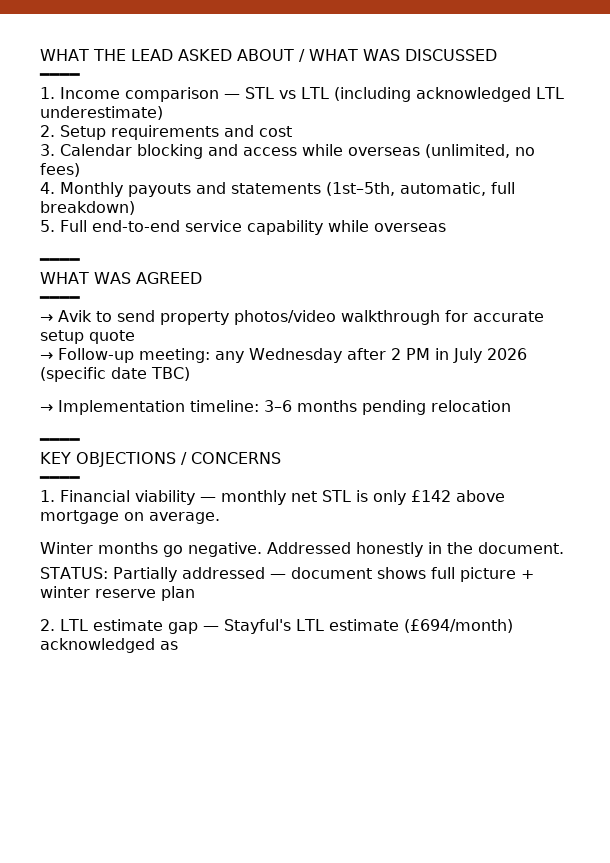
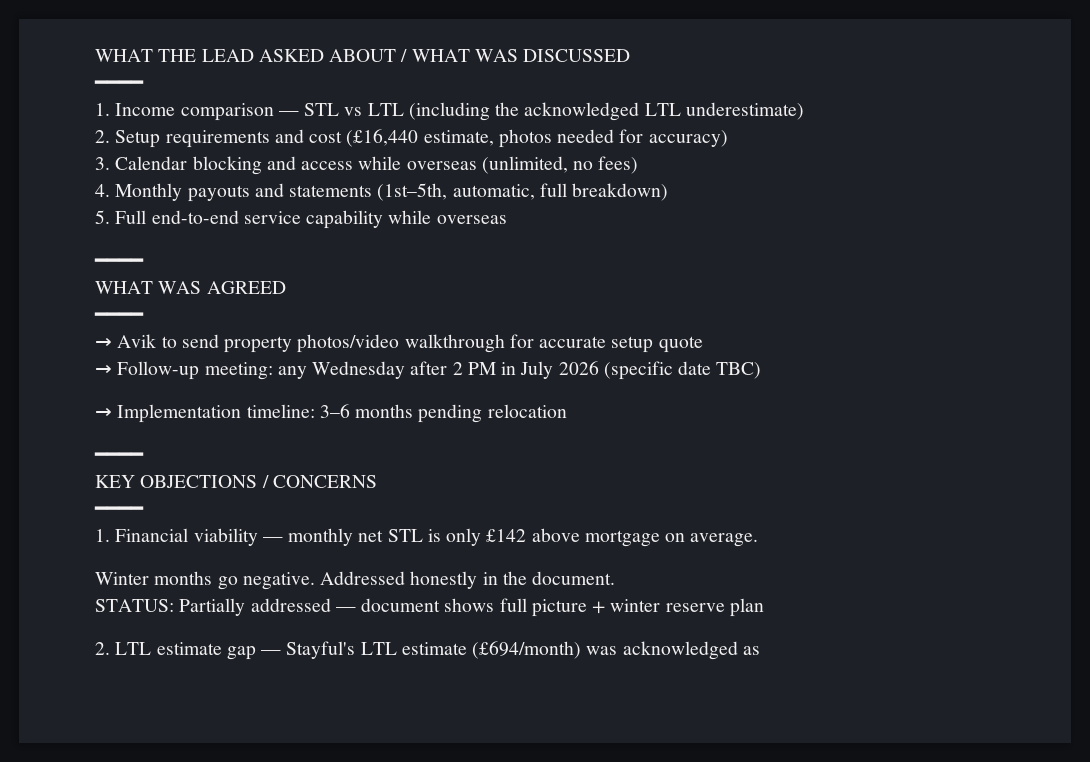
(411, 94) none -> [495,102,520,116] the
(292, 131) none -> [346,129,728,148] (£16,440 estimate, photos needed for accuracy)
(513, 626) none -> [586,646,618,655] was

